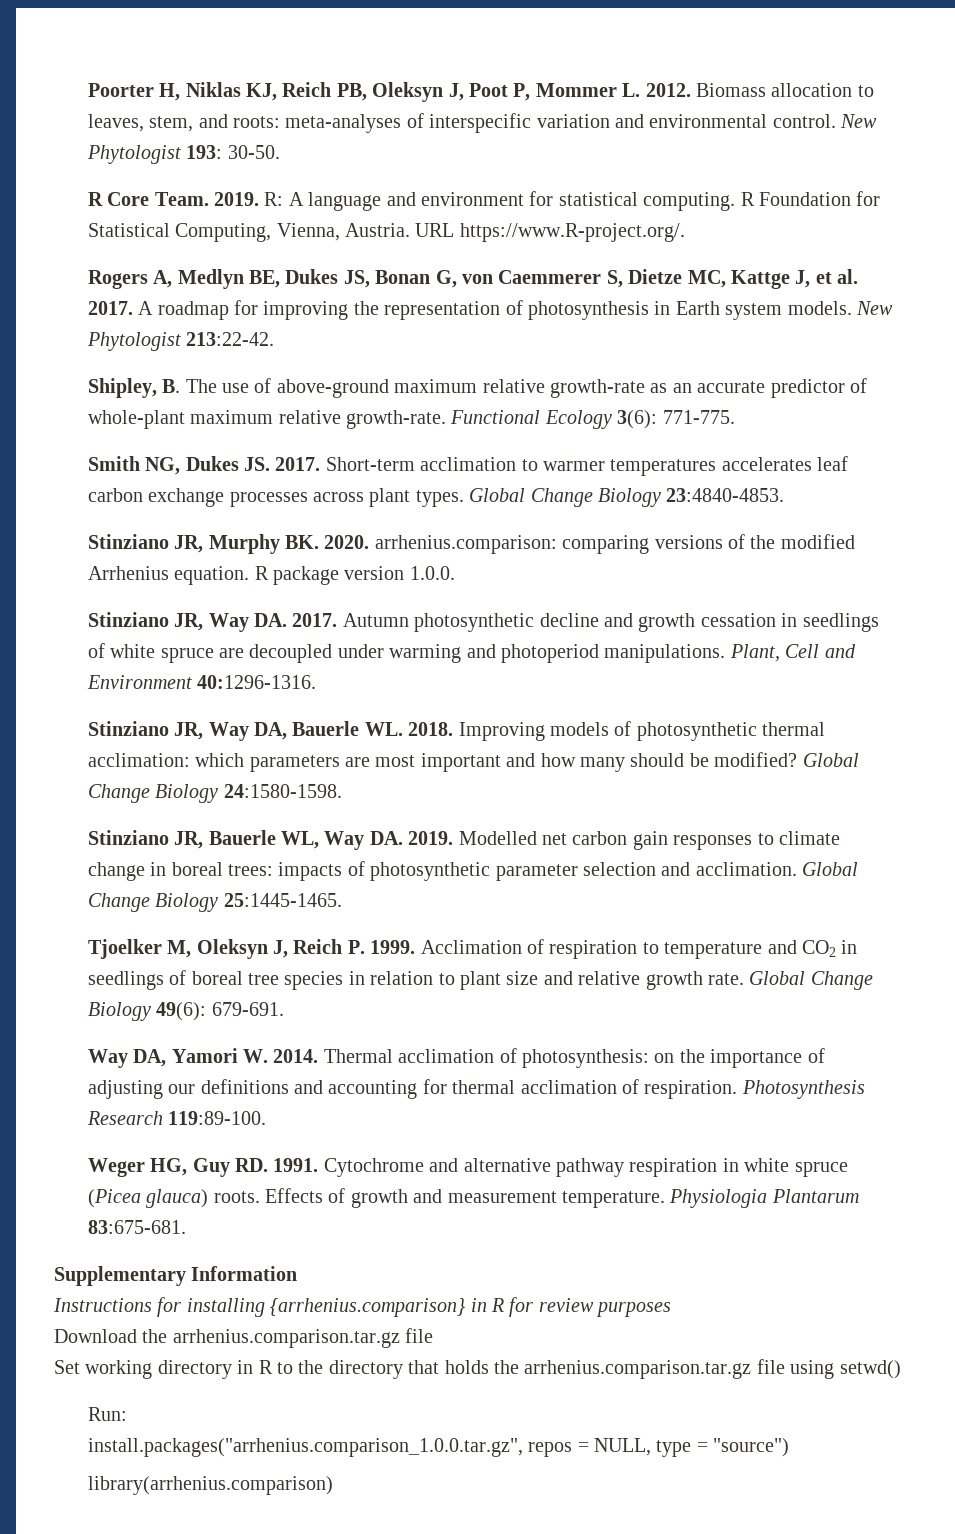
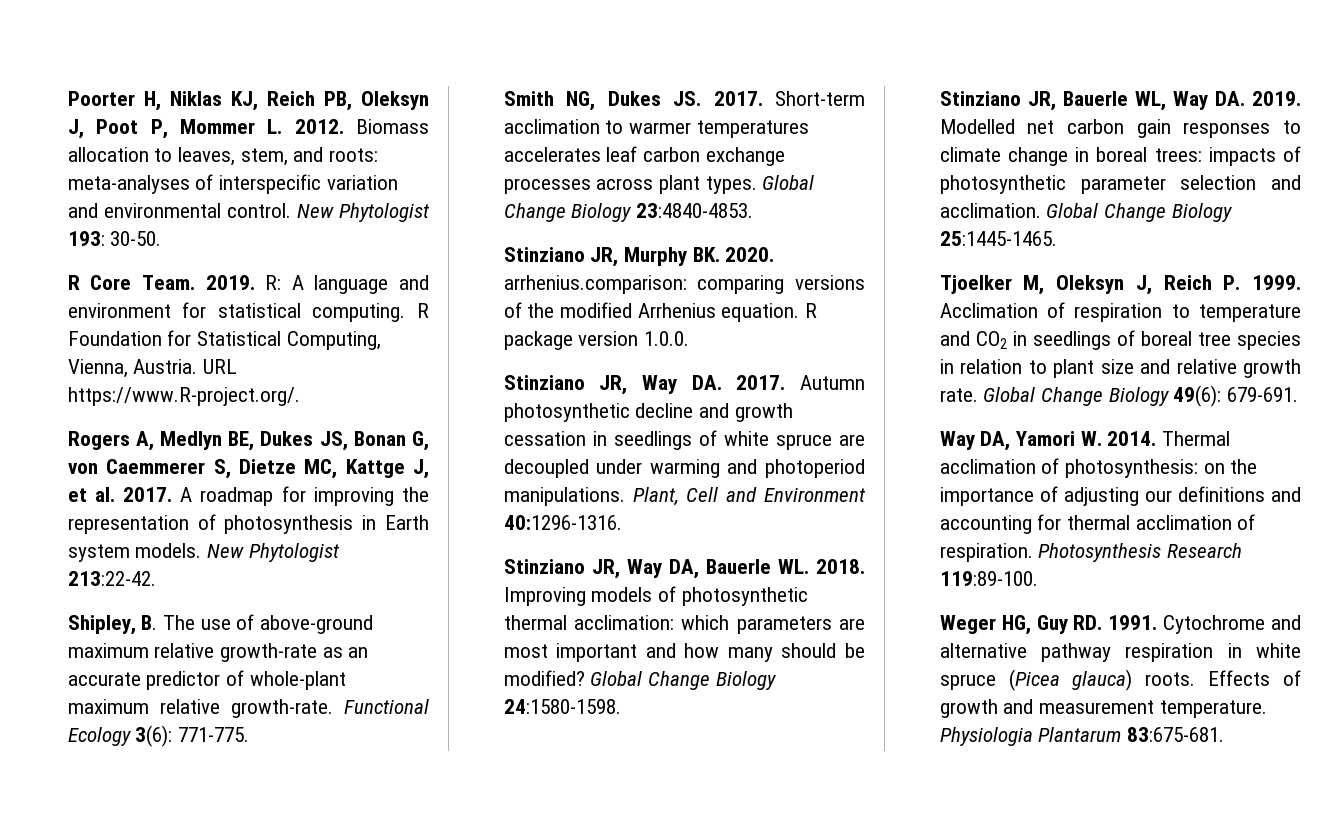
[54,1266,298,1286] [53,1297,672,1317] [54,1328,434,1348] [54,1359,901,1379] [87,1407,127,1421] [87,1438,790,1457] [87,1476,333,1495] // Supplementary Information // Instructions for installing {arrhenius.comparison} in R for review purposes // Download the arrhenius.comparison.tar.gz file // Set working directory in R to the directory that holds the arrhenius.comparison.tar.gz file using setwd() // Run: // install.packages("arrhenius.comparison_1.0.0.tar.gz", repos = NULL, type = "source") // library(arrhenius.comparison) -> (1225, 734) none

